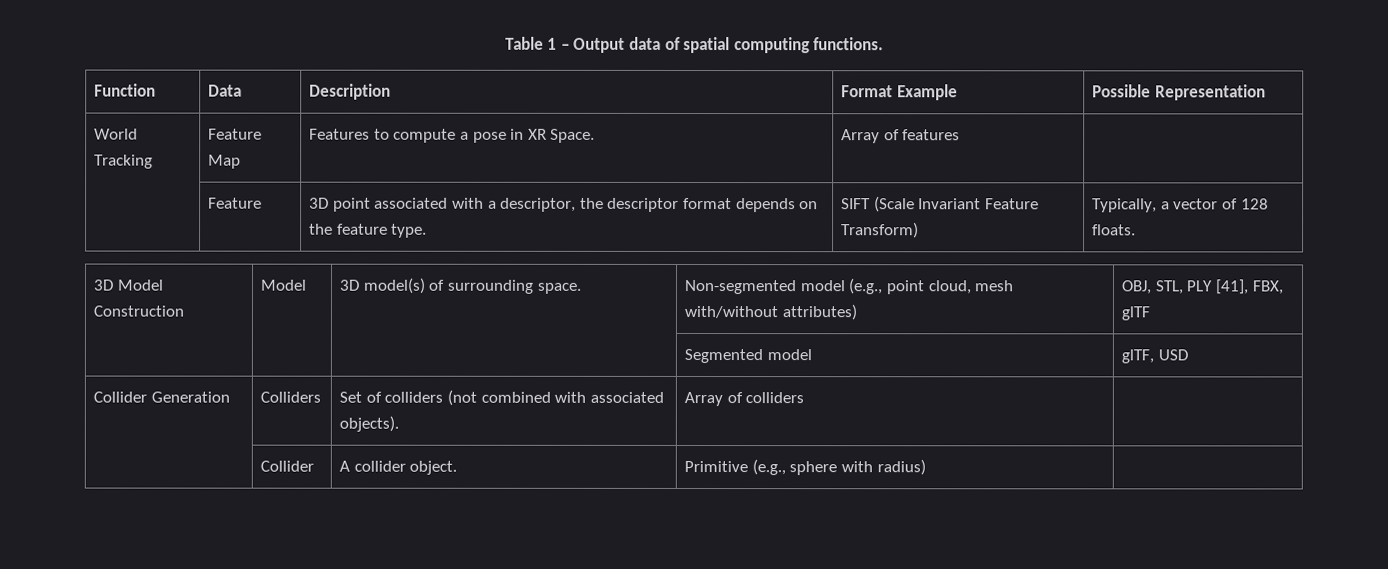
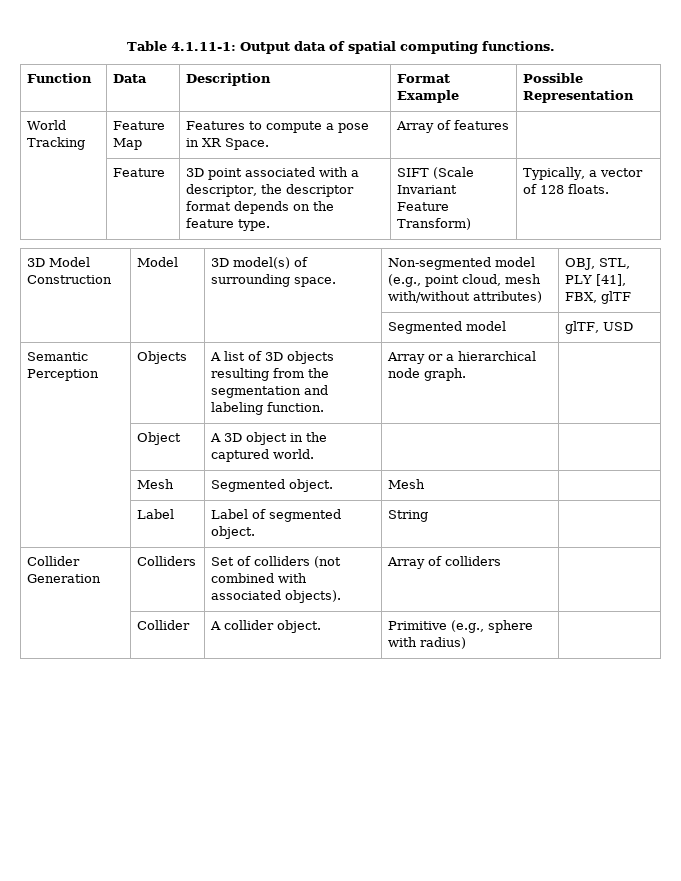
[547,37,570,50] 1 – -> [170,42,236,51] 4.1.11-1:
(1188, 355) none -> [27,352,89,361] [27,369,100,381] [137,351,188,364] [210,351,335,364] [211,368,330,381] [211,385,329,398] [211,402,325,415] [387,351,537,364] [388,368,467,381] [137,432,182,445] [210,432,328,445] [211,449,315,462] [137,479,175,489] [211,479,334,492] [388,479,426,489] [137,509,175,519] [211,509,342,522] [211,526,256,539] [388,510,429,522] // Semantic Perception | Objects | A list of 3D objects resulting from the segmentation and labeling function. | Array or a hierarchical node graph. | // | Object | A 3D object in the captured world. | | // | Mesh | Segmented object. | Mesh | // | Label | Label of segmented object. | String |

